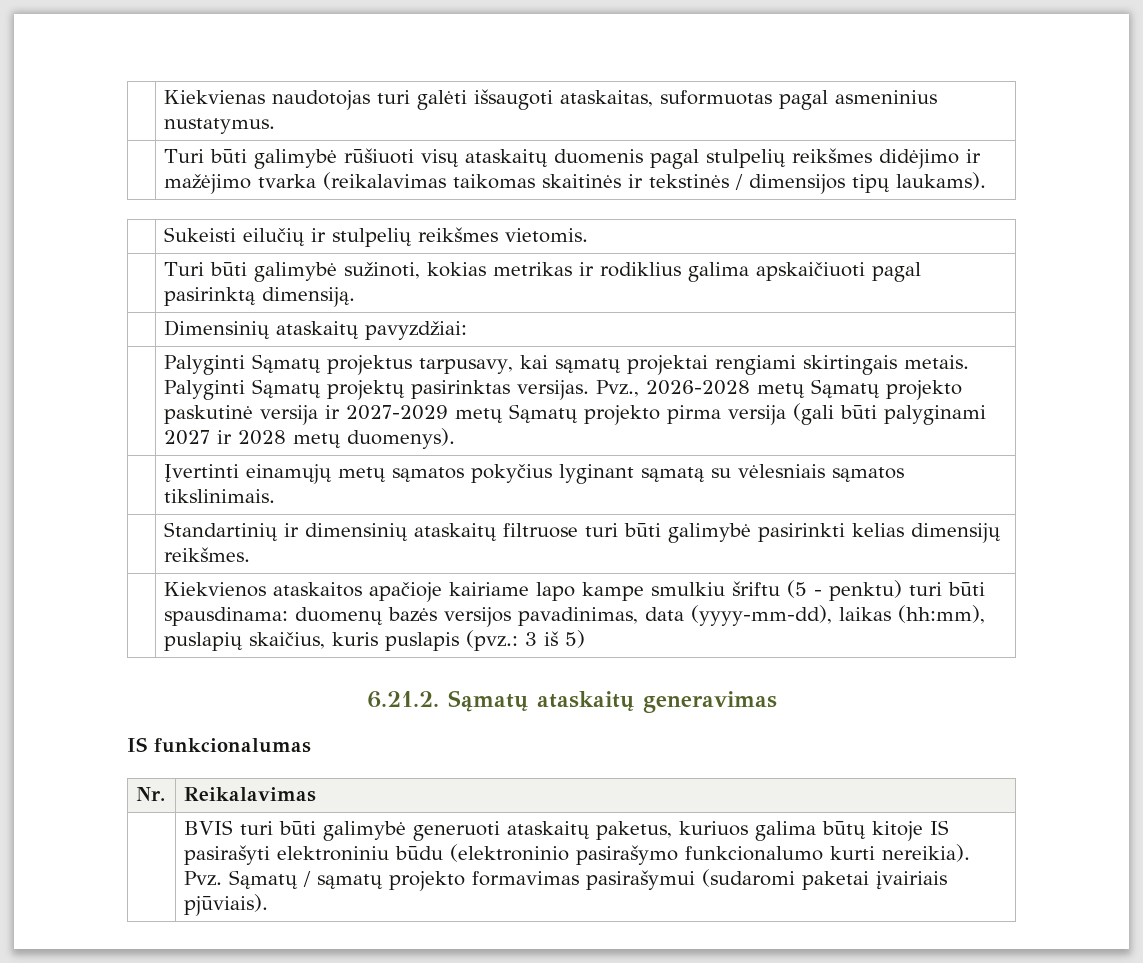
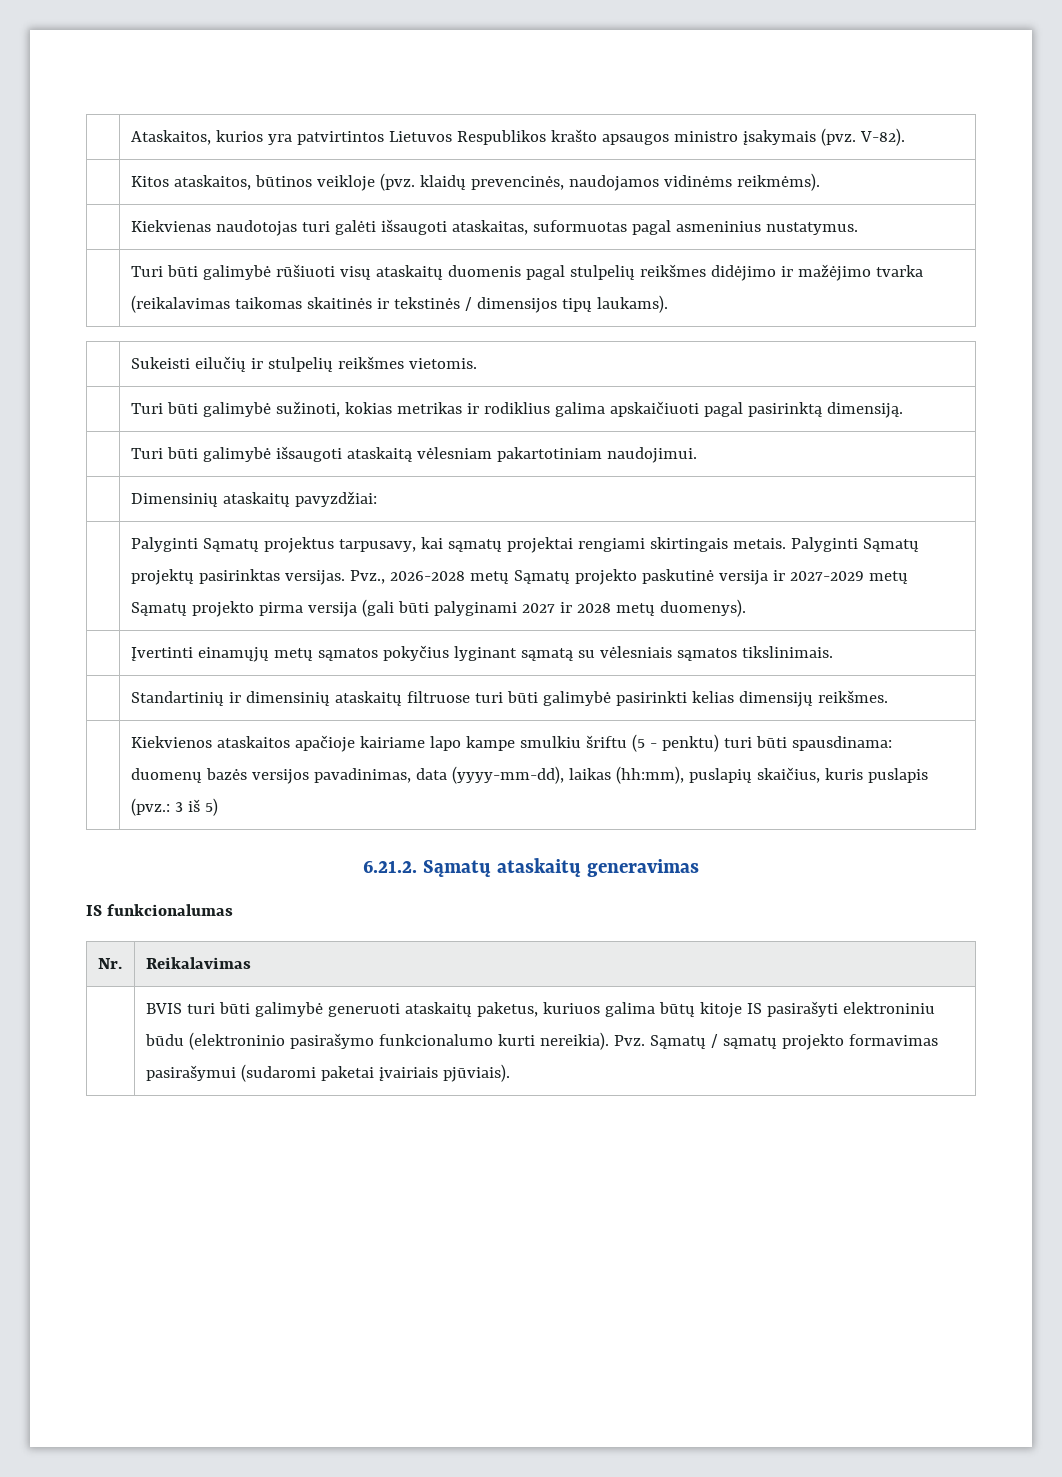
(164, 97) none -> [130,128,905,146] [130,173,820,191] | Ataskaitos, kurios yra patvirtintos Lietuvos Respublikos krašto apsaugos ministro įsakymais (pvz. V-82). // | Kitos ataskaitos, būtinos veikloje (pvz. klaidų prevencinės, naudojamos vidinėms reikmėms). //
(356, 297) none -> [130,446,697,463] // | Turi būti galimybė išsaugoti ataskaitą vėlesniam pakartotiniam naudojimui.

